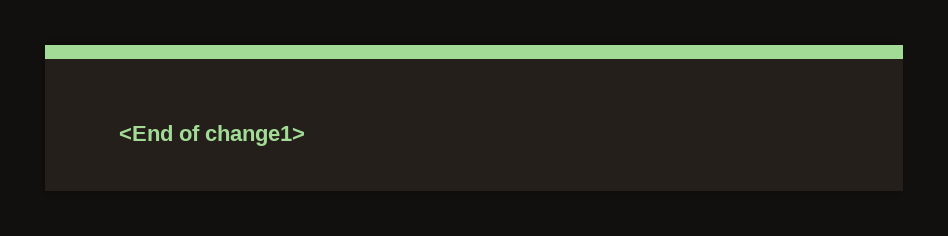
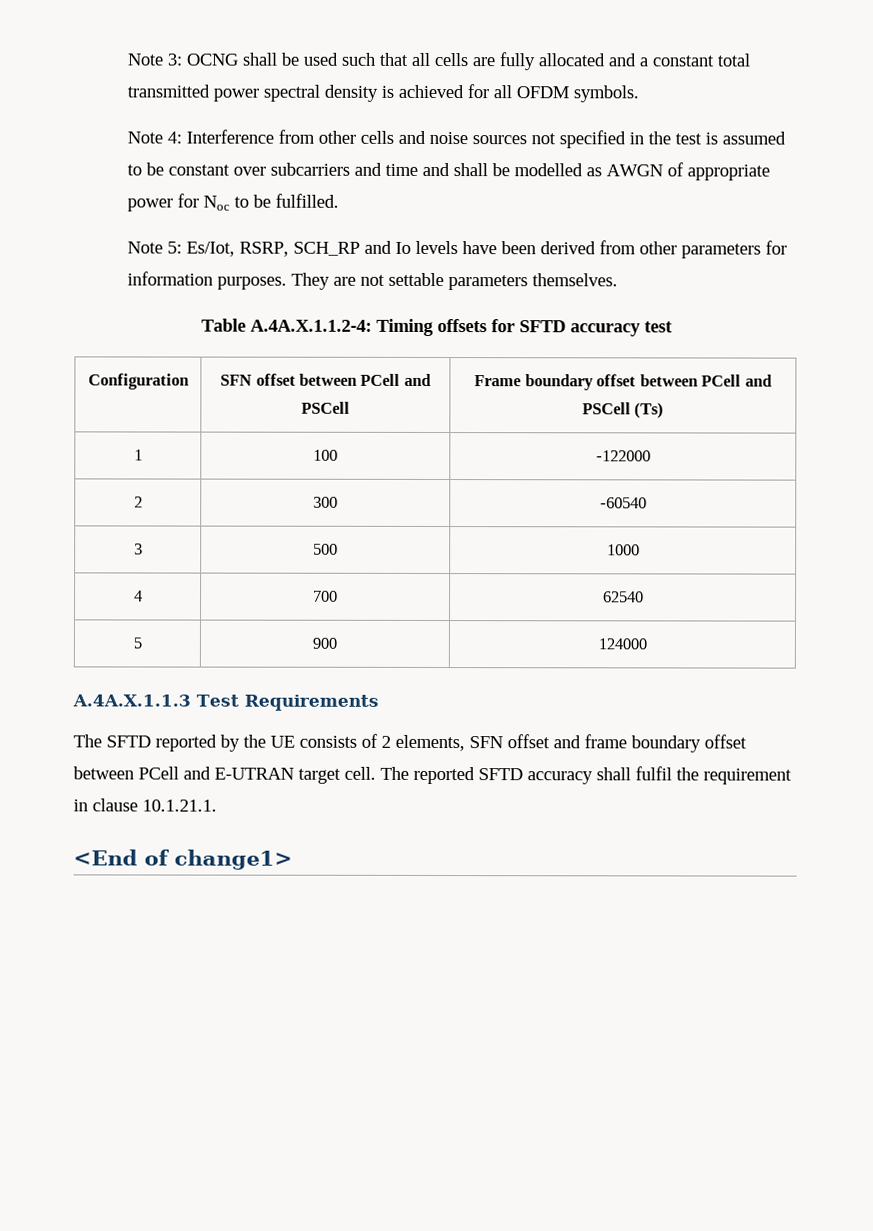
(119, 133) none -> [126,52,750,71] [126,84,639,103] [126,129,786,149] [126,162,770,181] [126,193,339,212] [126,240,787,259] [126,271,618,291] [200,318,673,337] [87,373,189,390] [220,373,431,386] [301,401,350,414] [474,374,772,391] [581,402,665,419] [133,449,143,461] [313,449,338,461] [595,450,651,462] [133,496,143,508] [313,496,338,508] [599,497,647,509] [133,543,143,555] [313,543,338,555] [606,544,640,556] [133,590,143,602] [313,590,338,602] [602,591,644,603] [132,637,142,649] [312,637,337,649] [597,638,647,650] [72,694,379,711] [73,733,747,753] [73,766,792,785] [73,798,217,812] Note 3: OCNG shall be used such that all cells are fully allocated and a constant total transmitted power spectral density is achieved for all OFDM symbols. // Note 4: Interference from other cells and noise sources not specified in the test is assumed to be constant over subcarriers and time and shall be modelled as AWGN of appropriate power for Noc to be fulfilled. // Note 5: Es/Iot, RSRP, SCH_RP and Io levels have been derived from other parameters for information purposes. They are not settable parameters themselves. // Table A.4A.X.1.1.2-4: Timing offsets for SFTD accuracy test // Configuration | SFN offset between PCell and PSCell | Frame boundary offset between PCell and PSCell (Ts) // 1 | 100 | -122000 // 2 | 300 | -60540 // 3 | 500 | 1000 // 4 | 700 | 62540 // 5 | 900 | 124000 // A.4A.X.1.1.3 Test Requirements // The SFTD reported by the UE consists of 2 elements, SFN offset and frame boundary offset between PCell and E-UTRAN target cell. The reported SFTD accuracy shall fulfil the requirement in clause 10.1.21.1. //

